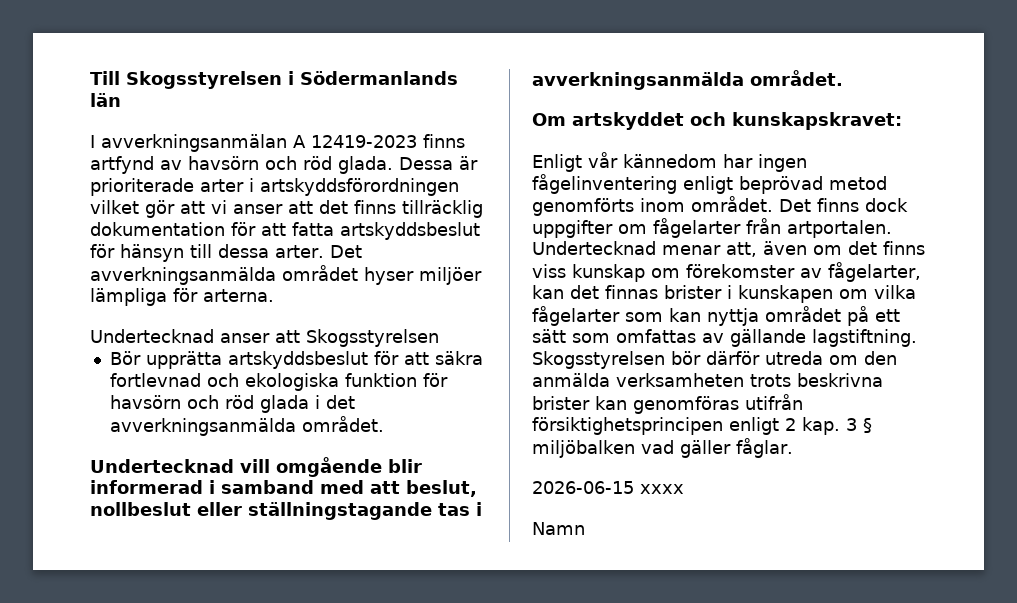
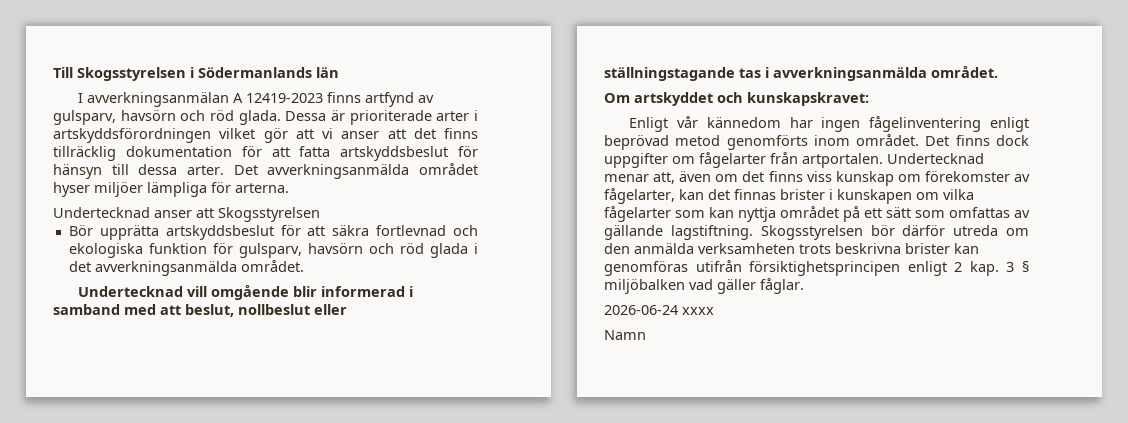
(182, 165) none -> [53,110,116,125] gulsparv,
(448, 380) none -> [238,243,302,258] gulsparv,
[532,481,634,494] 2026-06-15 -> [604,305,678,315] 2026-06-24

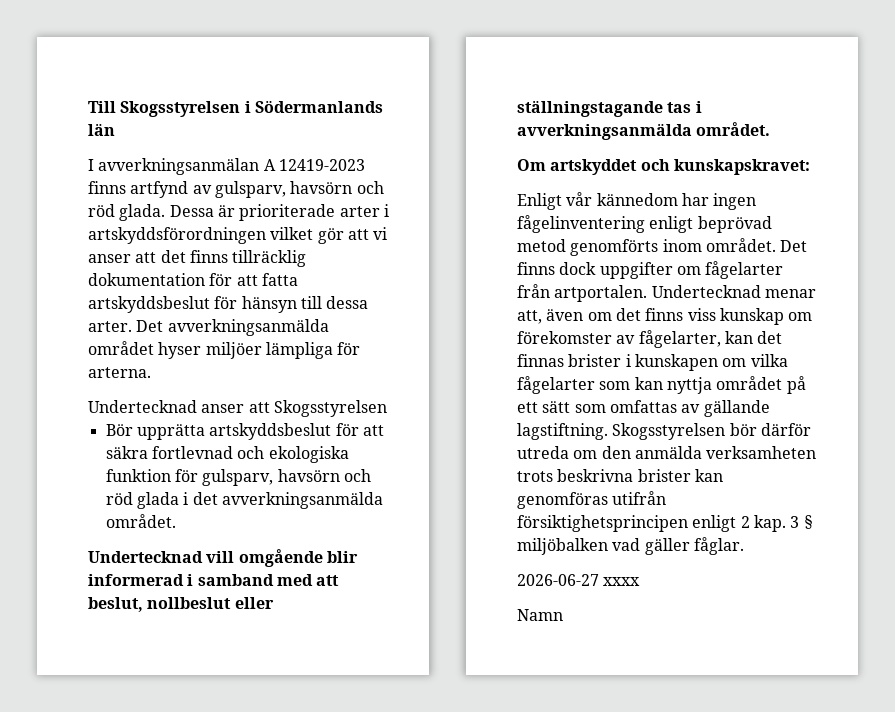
[604,305,678,315] 2026-06-24 -> [517,574,599,586] 2026-06-27

